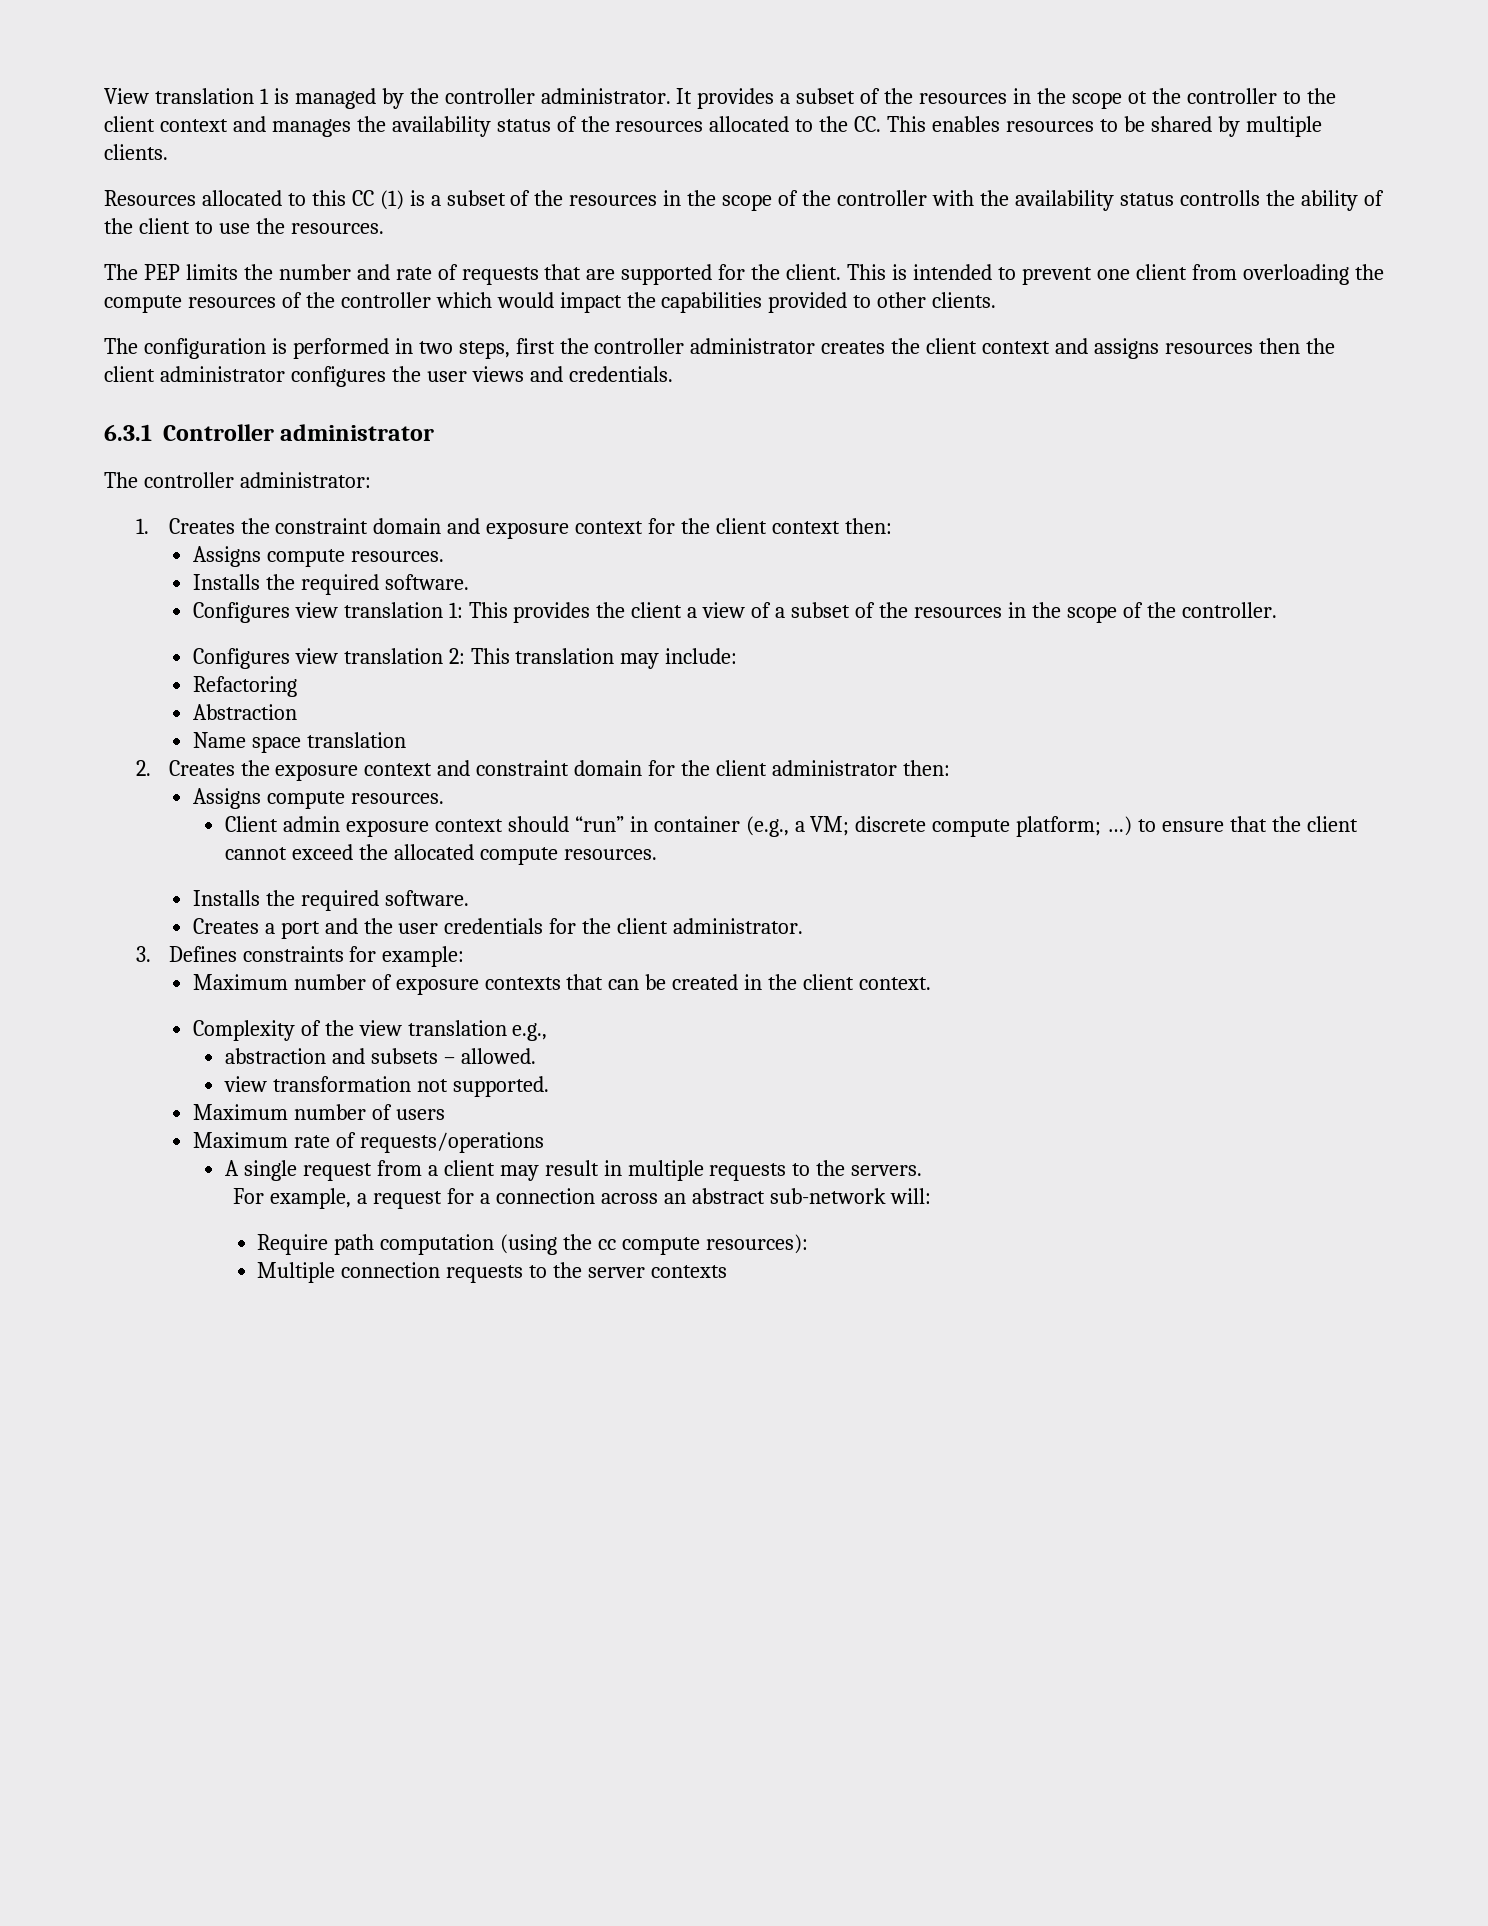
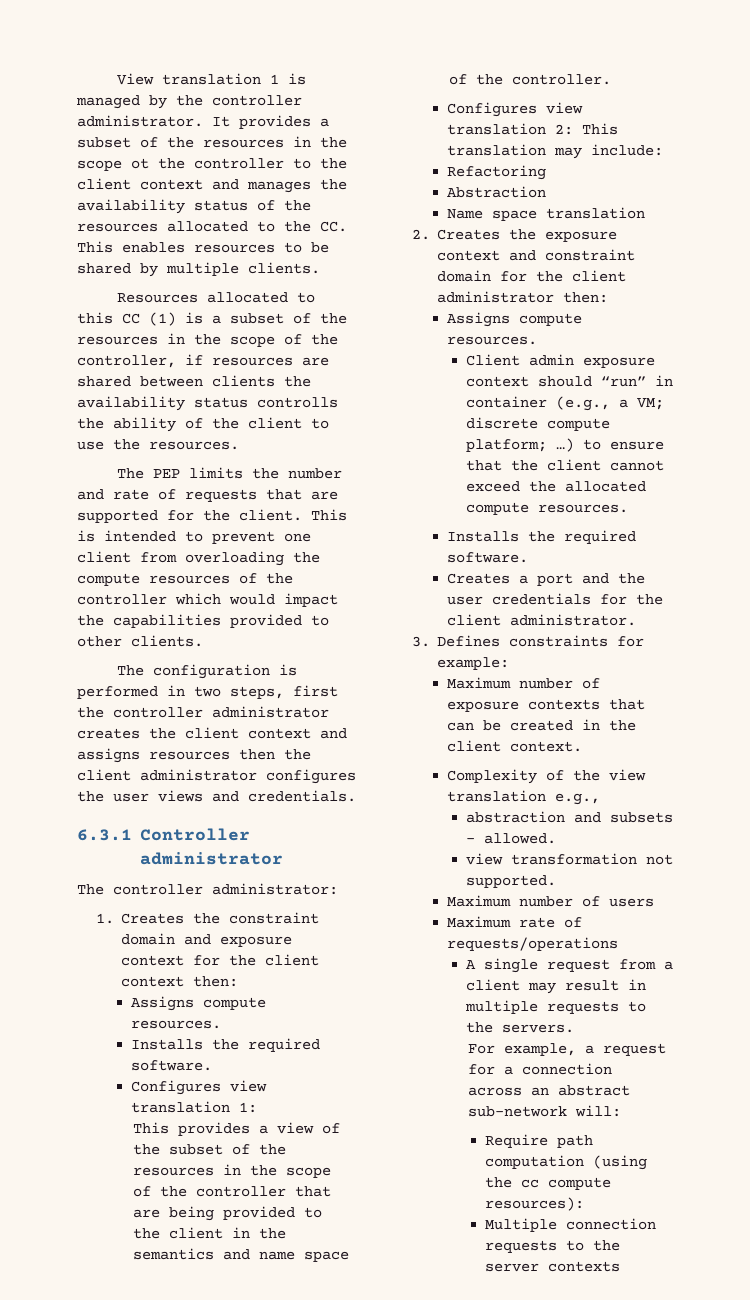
[836,190,974,206] controller with -> [77,354,329,368] [77,375,275,387] controller, if resources are shared between clients
(463, 610) none -> (258, 1107) //
[596,602,683,618] the client -> (251, 1129) none
[775,602,1176,623] a subset of the resources in the scope of the -> [133,1144,287,1155] [133,1164,332,1178] [133,1186,332,1197] [133,1206,323,1221] [133,1227,287,1239] [133,1248,350,1262] [449,74,504,85] the subset of the resources in the scope of the controller that are being provided to the client in the semantics and name space of the

